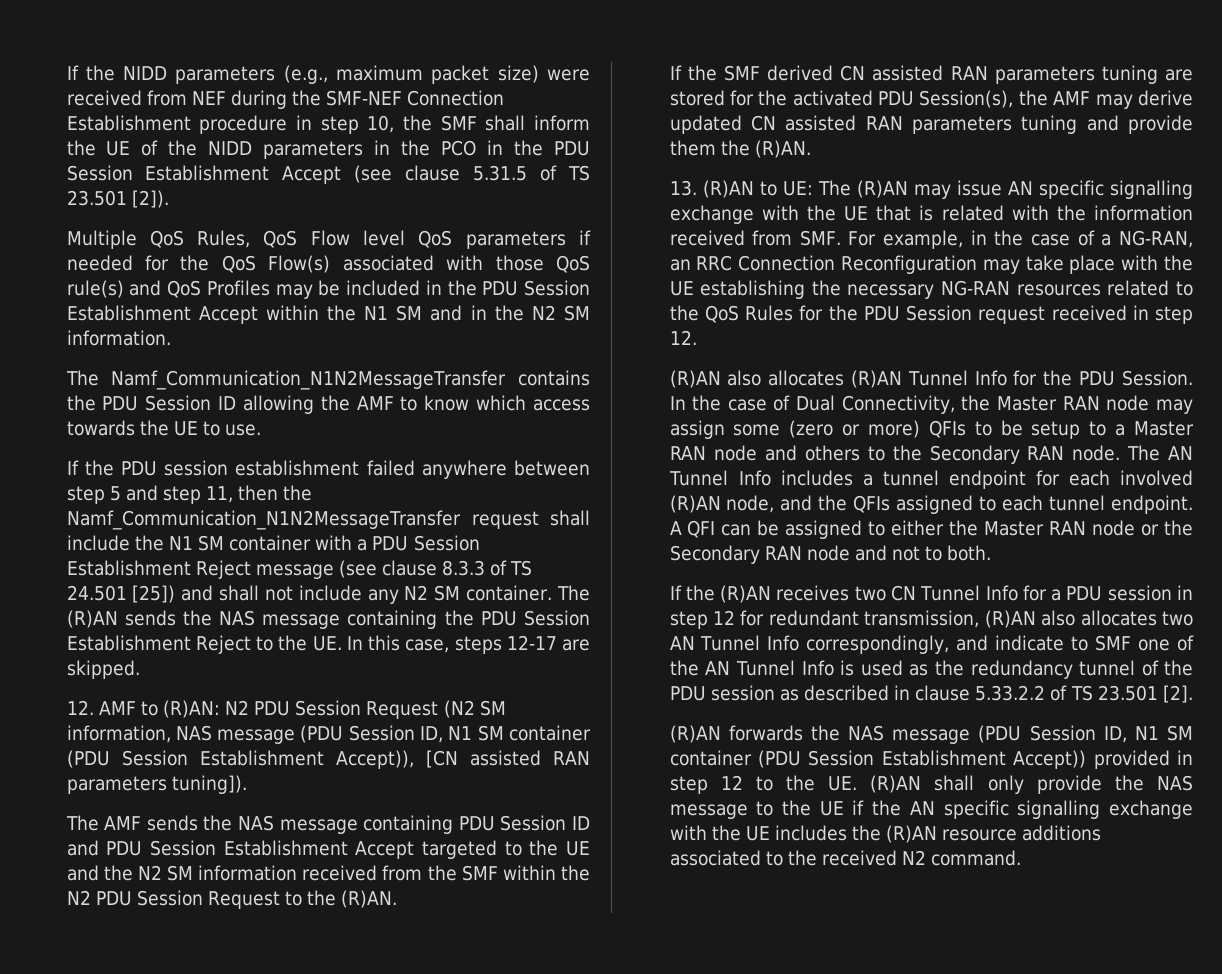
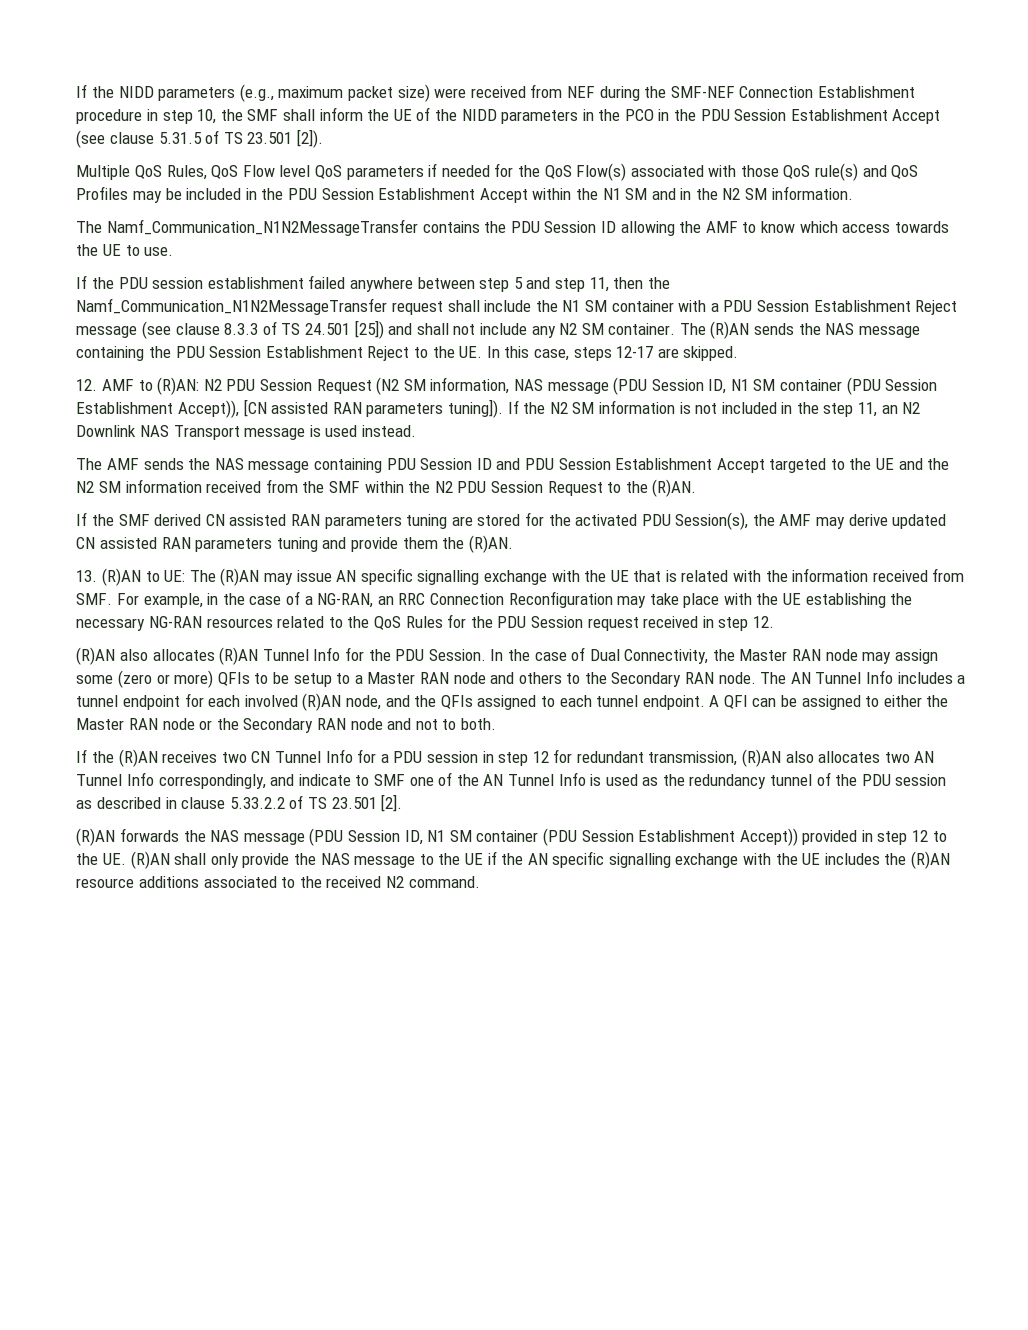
(247, 784) none -> [507,400,921,417] [76,425,416,440] If the N2 SM information is not included in the step 11, an N2 Downlink NAS Transport message is used instead.

